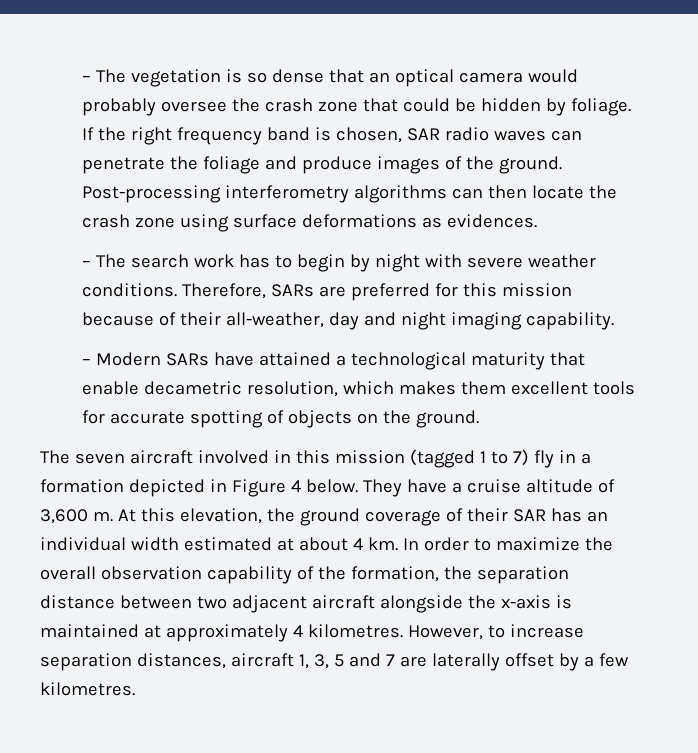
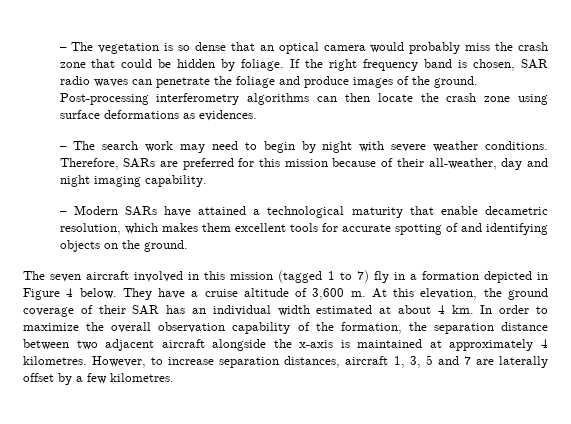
[161,101,228,112] oversee -> [465,43,491,51] miss
[239,254,271,268] has -> [180,141,238,153] may need
(285, 417) none -> [460,223,548,235] and identifying

